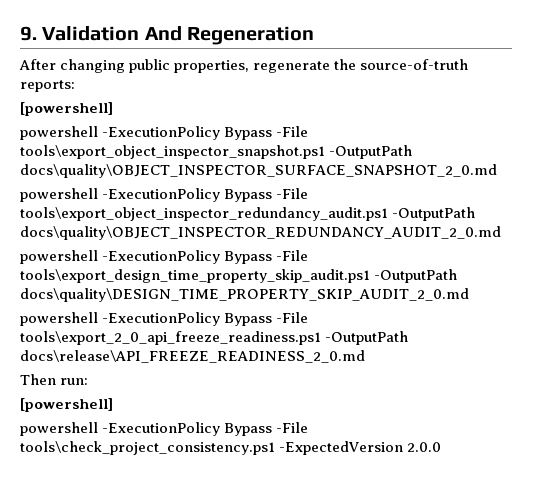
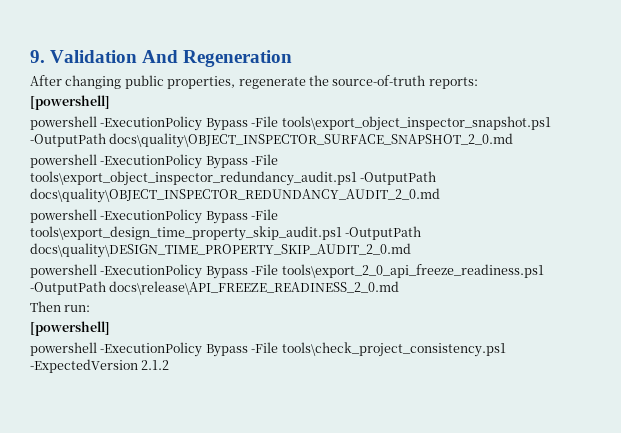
[407,442,442,452] 2.0.0 -> [141,360,170,370] 2.1.2

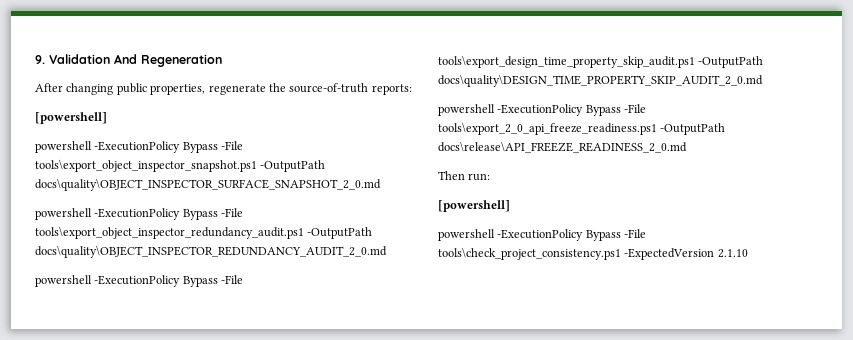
[141,360,170,370] 2.1.2 -> [717,249,748,258] 2.1.10

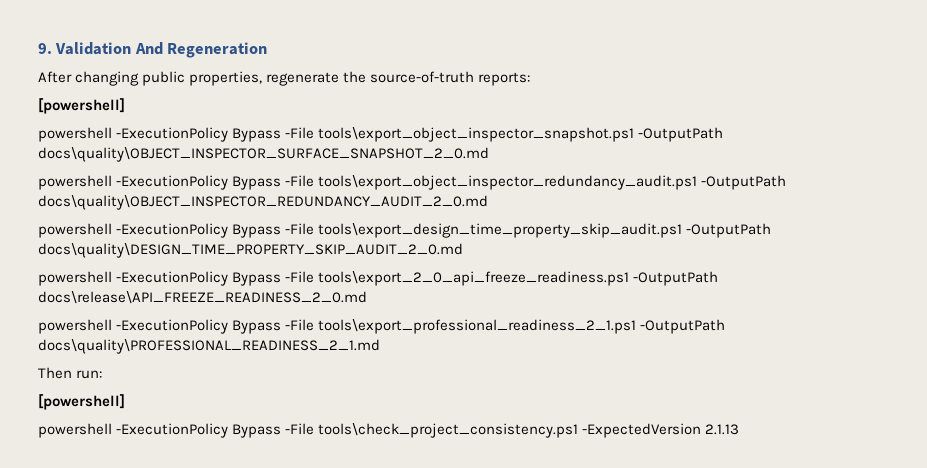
(687, 147) none -> [38,319,726,334] [38,339,380,354] // powershell -ExecutionPolicy Bypass -File tools\export_professional_readiness_2_1.ps1 -OutputPath docs\quality\PROFESSIONAL_READINESS_2_1.md
[717,249,748,258] 2.1.10 -> [705,424,740,435] 2.1.13

